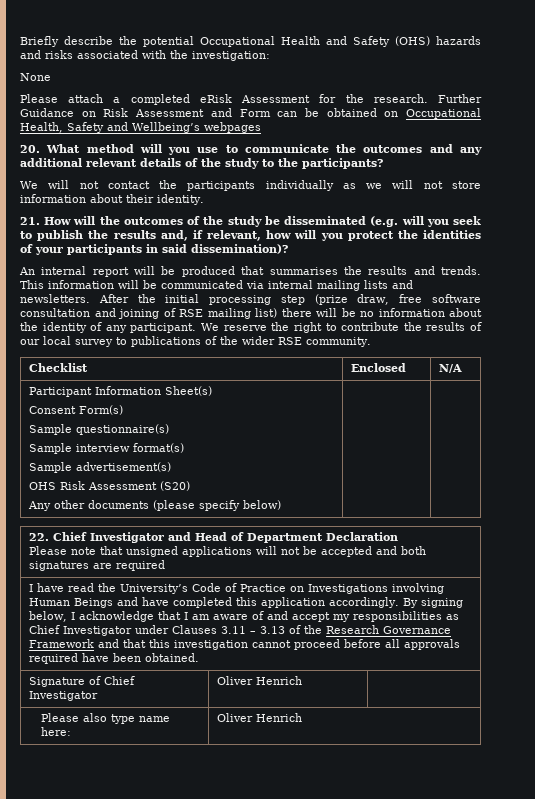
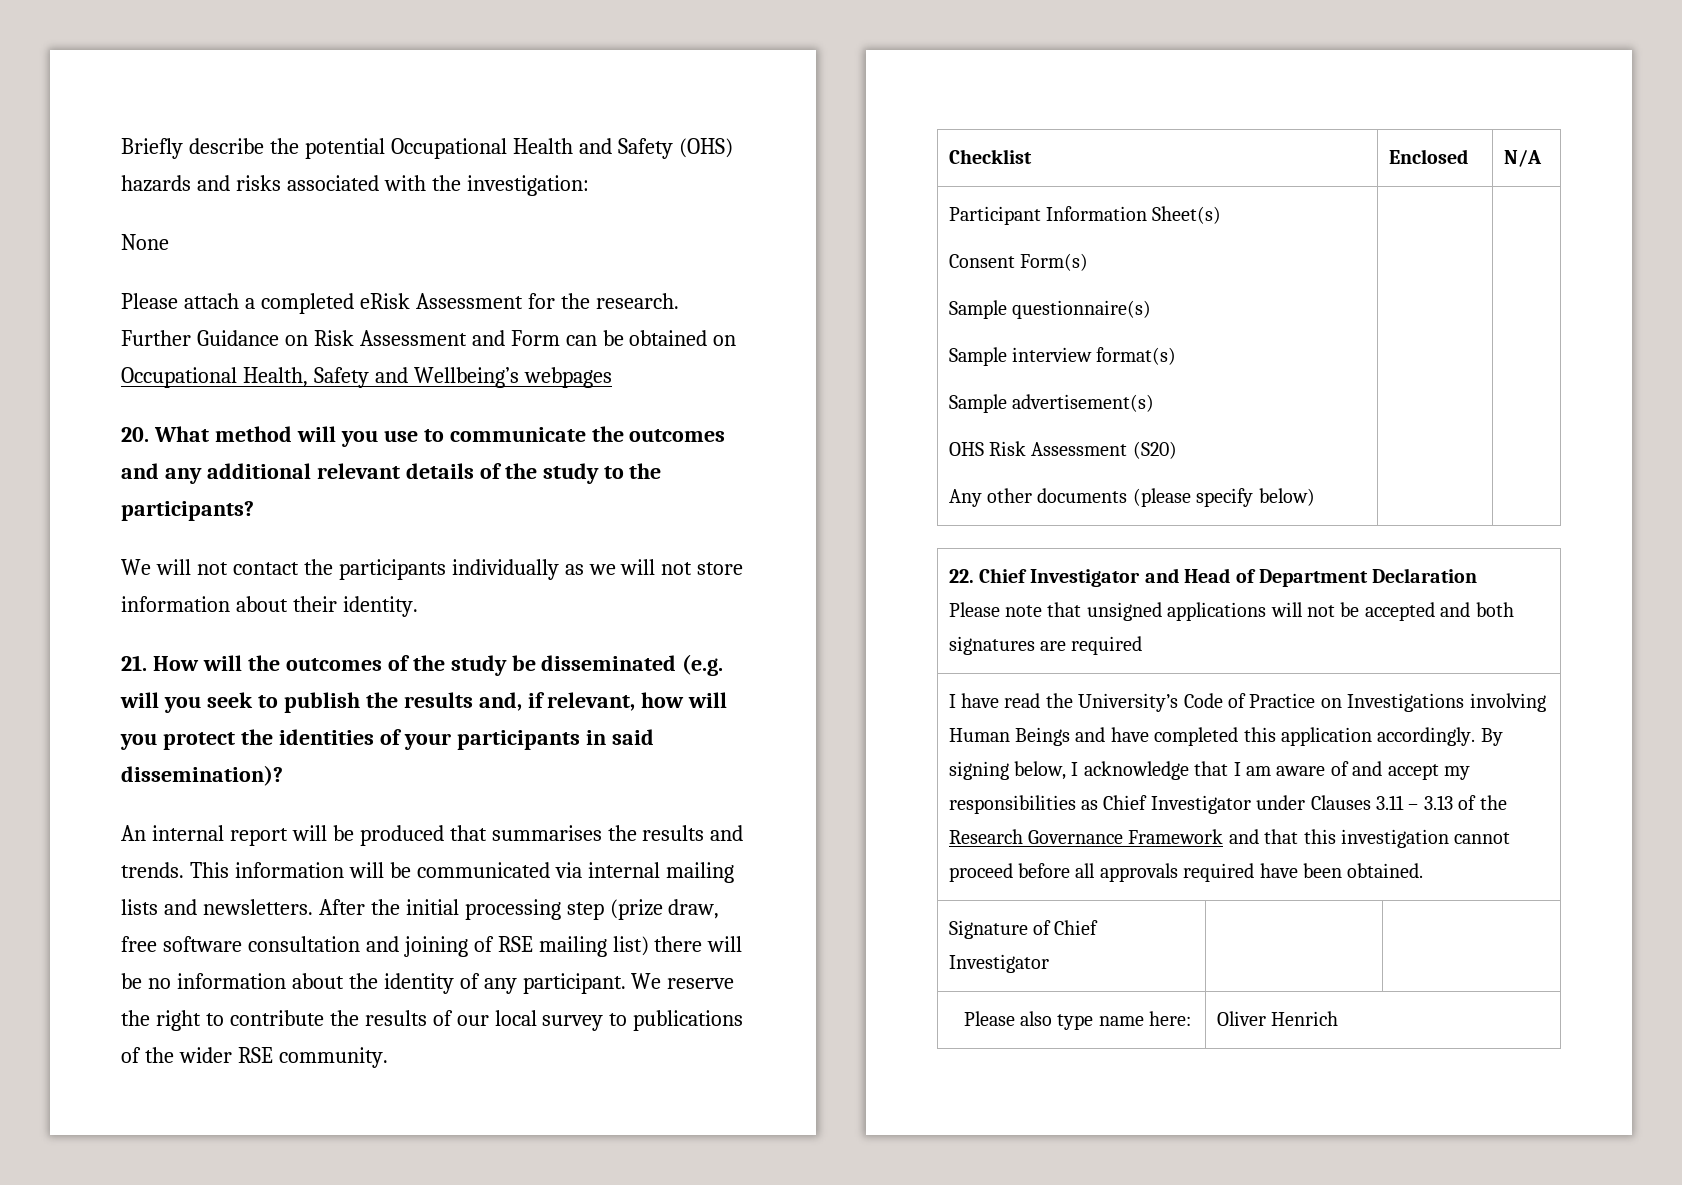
[216,676,302,685] Oliver Henrich -> (1049, 963) none

